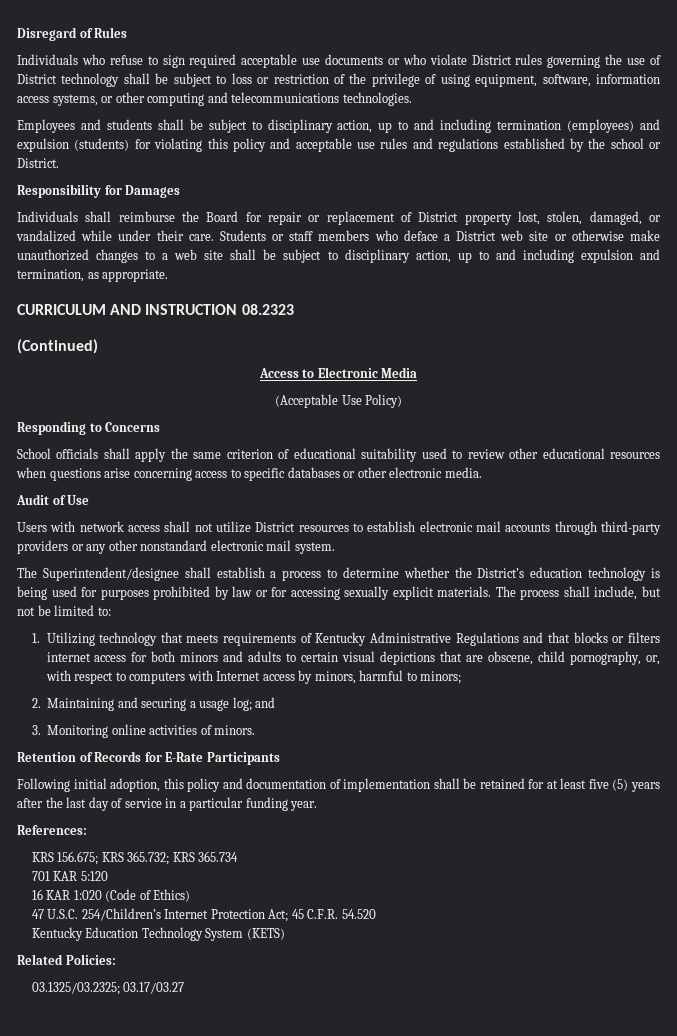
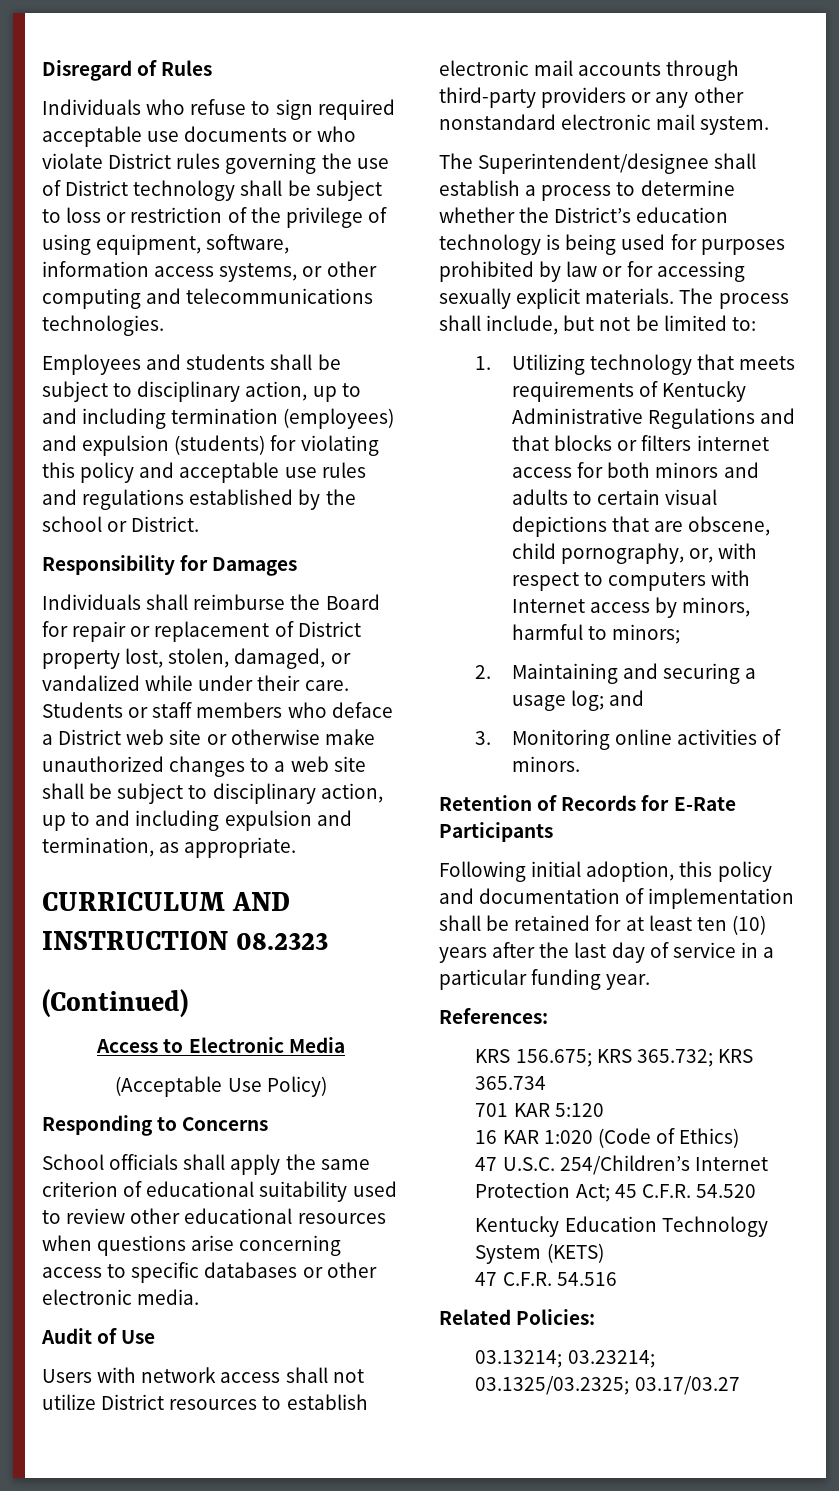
[588,779,629,791] five (5) -> [696,915,766,935] ten (10)
(285, 934) none -> [475,1272,617,1286] // 47 C.F.R. 54.516
(116, 959) none -> [475,1350,655,1368] 03.13214; 03.23214;

